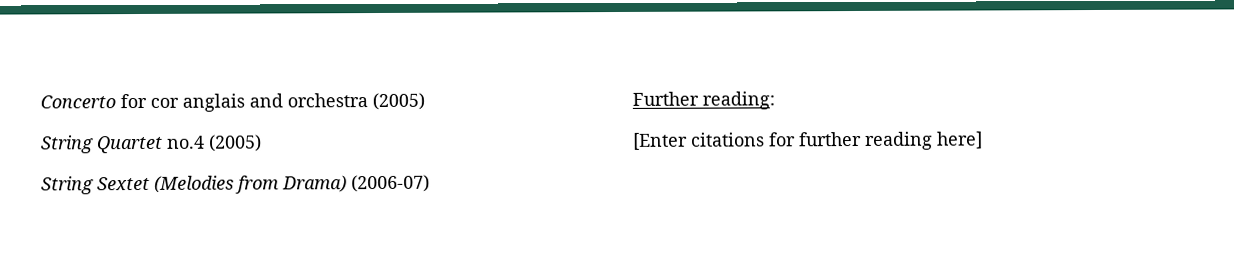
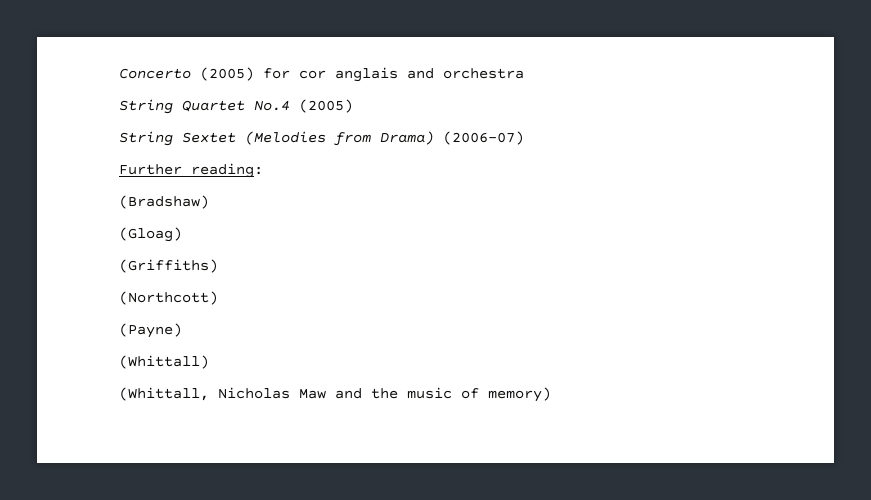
(116, 102) none -> [200,67,254,81] (2005)
[372,92,425,111] (2005) -> (524, 73) none
[166,135,205,149] no.4 -> [254,100,290,111] No.4
[632,131,983,150] [Enter citations for further reading here] -> [119,195,209,209] [119,227,182,242] [119,259,218,273] [119,291,218,305] [119,323,182,338] [119,355,209,369] [119,387,551,402] (Bradshaw) // (Gloag) // (Griffiths) // (Northcott) // (Payne) // (Whittall) // (Whittall, Nicholas Maw and the music of memory)

